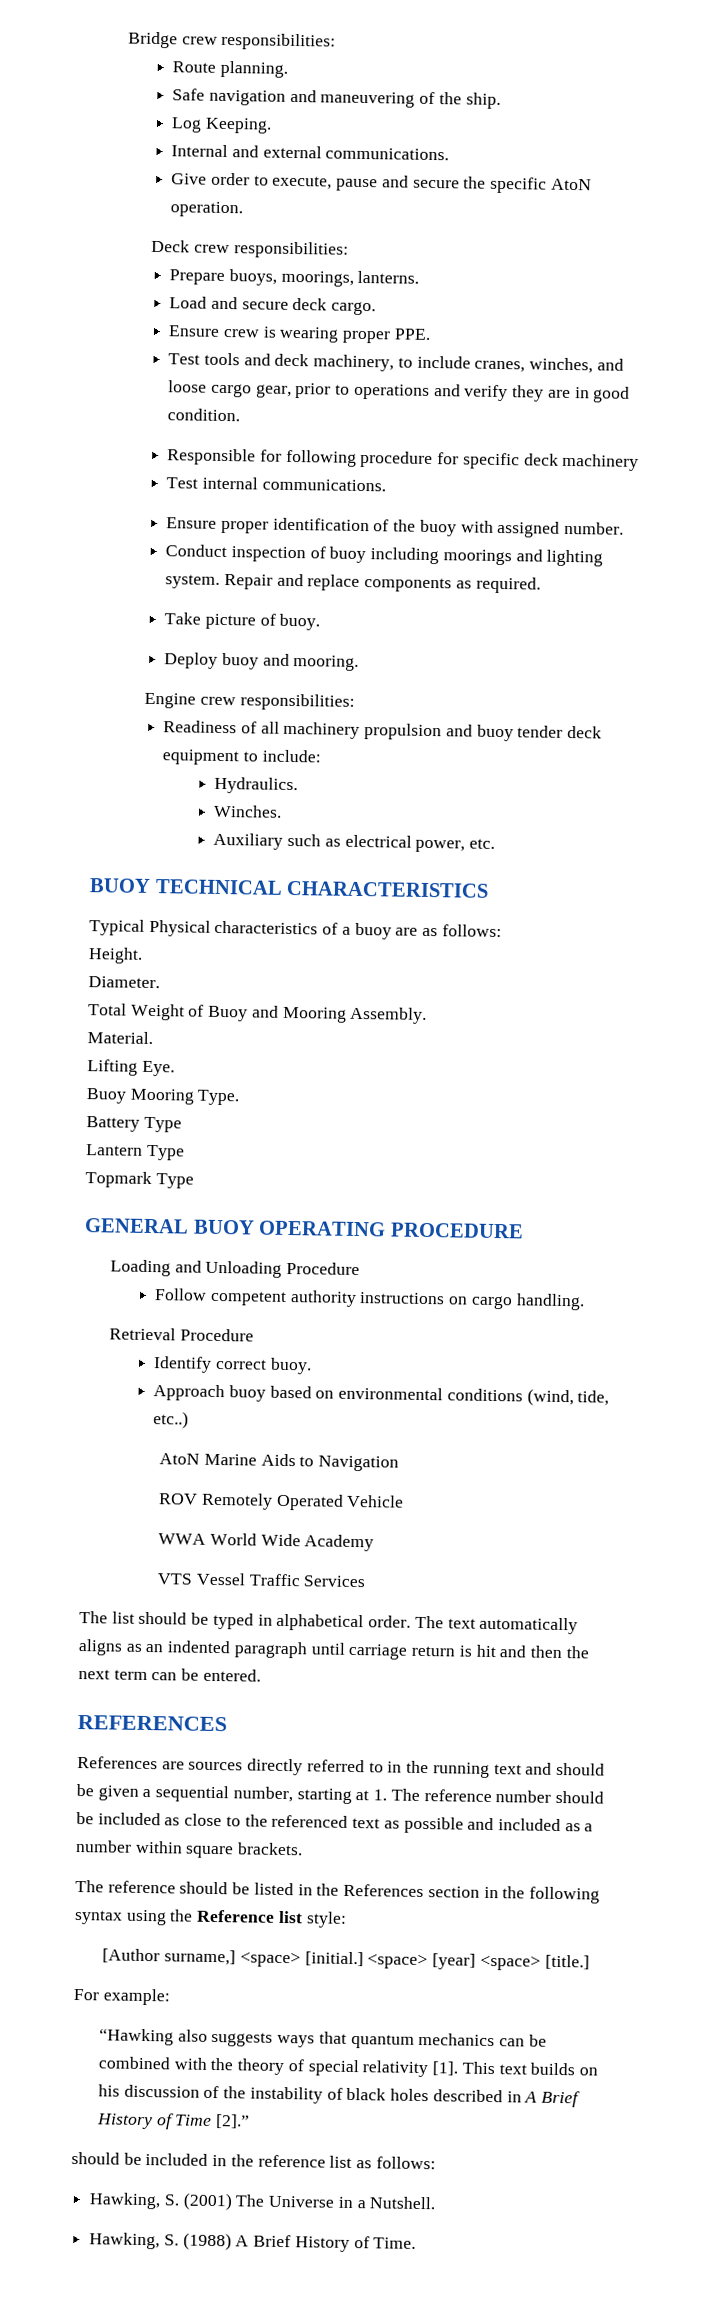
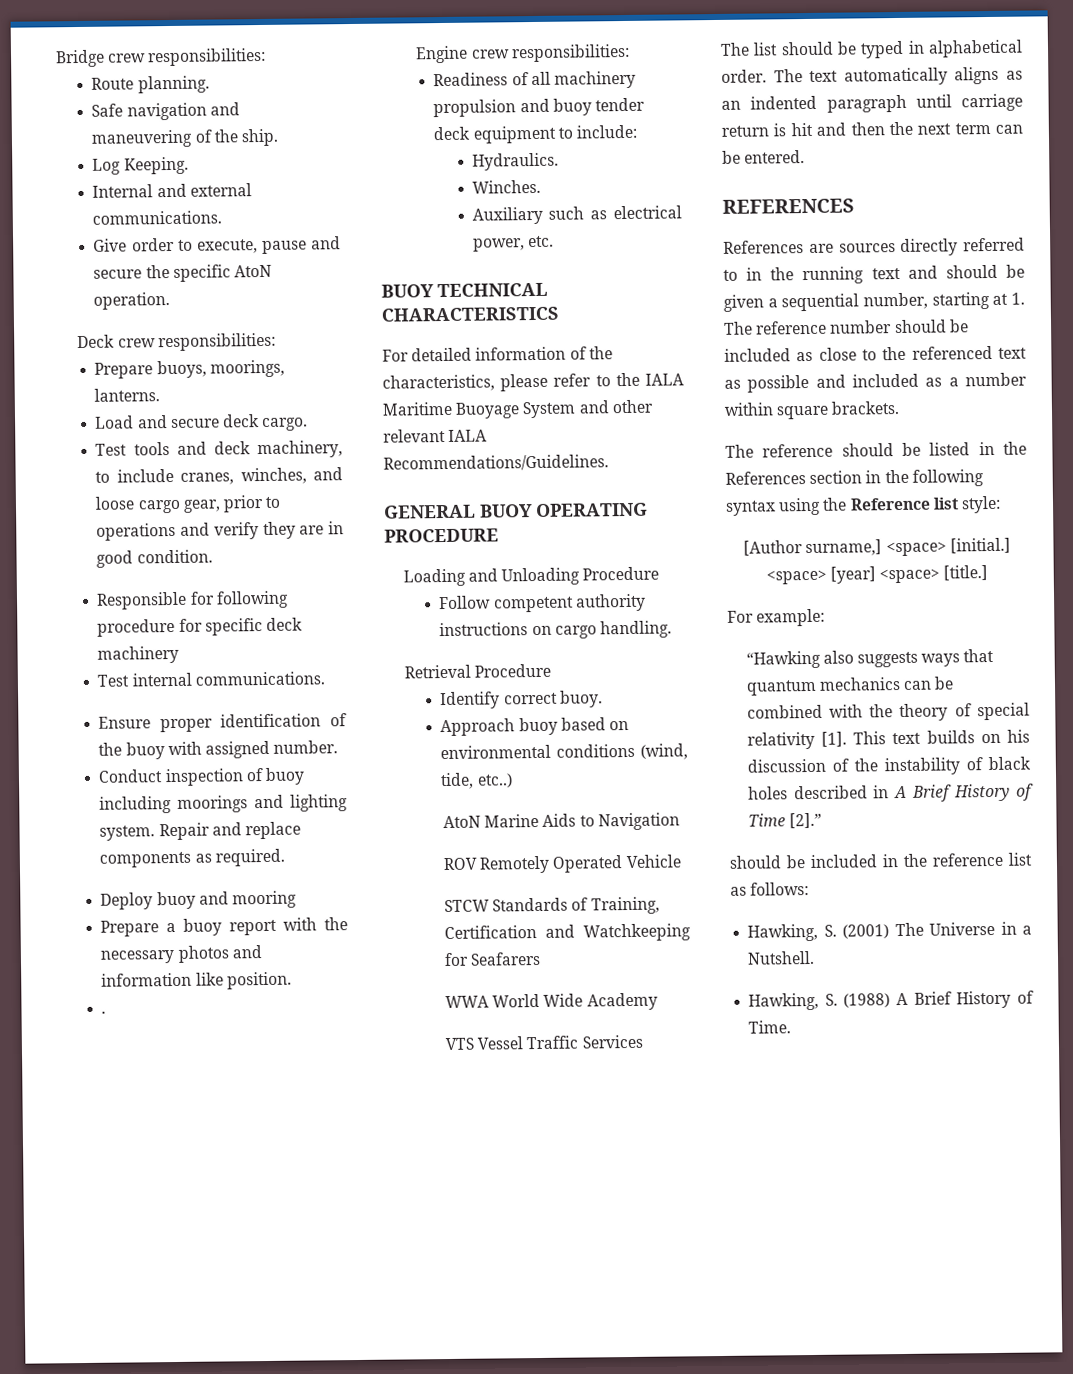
[168,325,431,344] // Ensure crew is wearing proper PPE. -> (309, 424) none
[164,612,321,631] // Take picture of buoy. -> (285, 857) none
[293,655,360,671] mooring. -> [231,890,297,909] [100,917,348,937] [100,945,262,964] [101,971,292,990] [101,1010,107,1014] mooring // Prepare a buoy report with the necessary photos and information like position. // .
[89,919,502,940] [88,947,143,964] [88,976,160,989] [88,1003,428,1024] [87,1031,153,1045] [87,1059,175,1077] [86,1088,241,1106] [86,1116,182,1133] [86,1144,185,1161] [85,1171,194,1189] Typical Physical characteristics of a buoy are as follows: // Height. // Diameter. // Total Weight of Buoy and Mooring Assembly. // Material. // Lifting Eye. // Buoy Mooring Type. // Battery Type // Lantern Type // Topmark Type -> [382,346,613,362] [382,372,684,392] [382,399,653,419] [383,428,488,443] [383,454,609,472] For detailed information of the characteristics, please refer to the IALA Maritime Buoyage System and other relevant IALA Recommendations/Guidelines.
(405, 1501) none -> [443,896,660,915] [443,923,691,942] [443,951,542,967] // STCW Standards of Training, Certification and Watchkeeping for Seafarers

